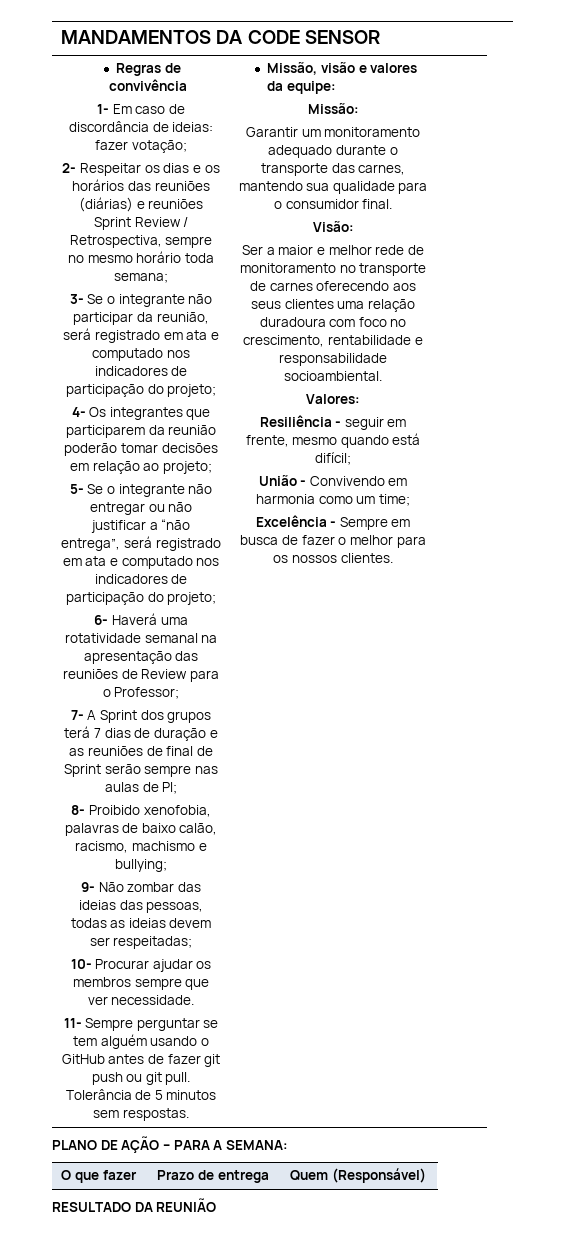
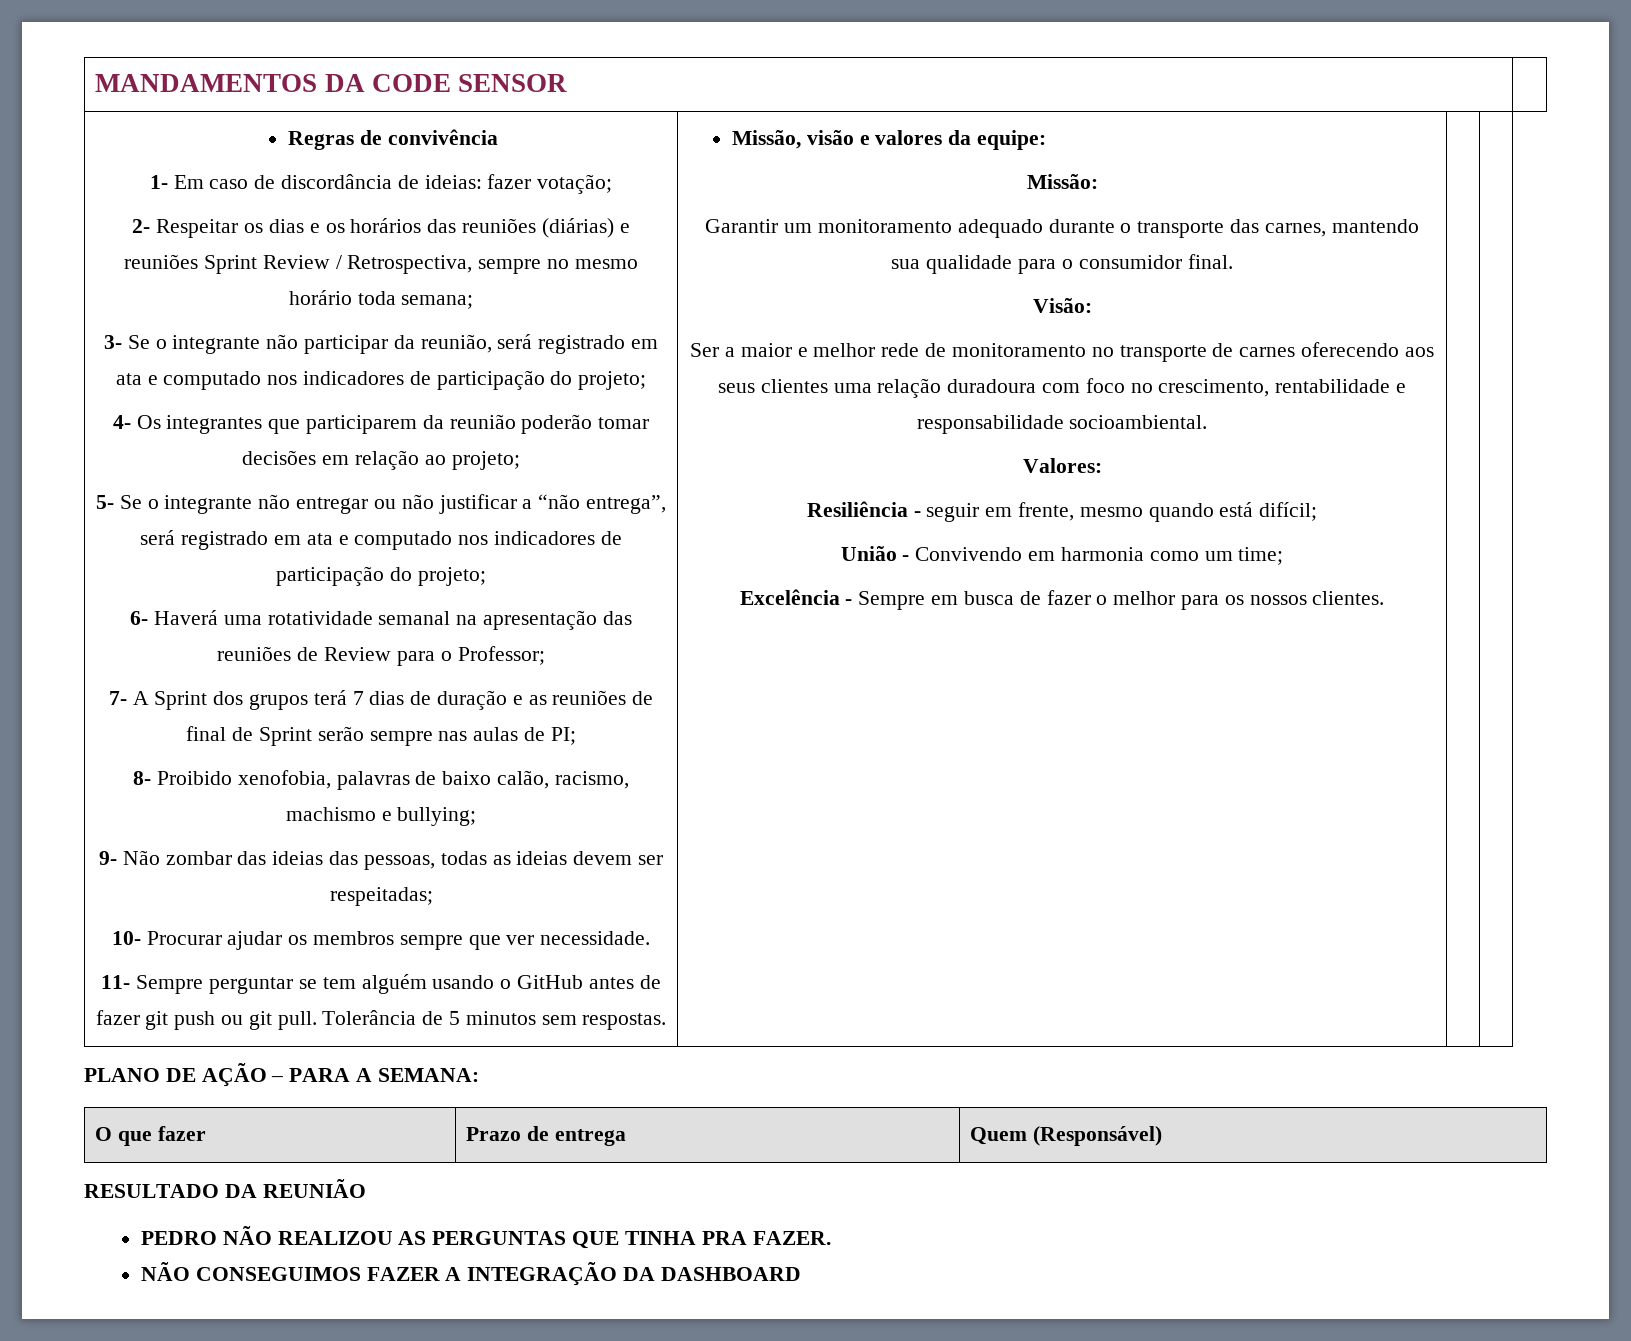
(217, 1205) none -> [141,1226,831,1249] [141,1262,801,1286] // PEDRO NÃO REALIZOU AS PERGUNTAS QUE TINHA PRA FAZER. // NÃO CONSEGUIMOS FAZER A INTEGRAÇÃO DA DASHBOARD

